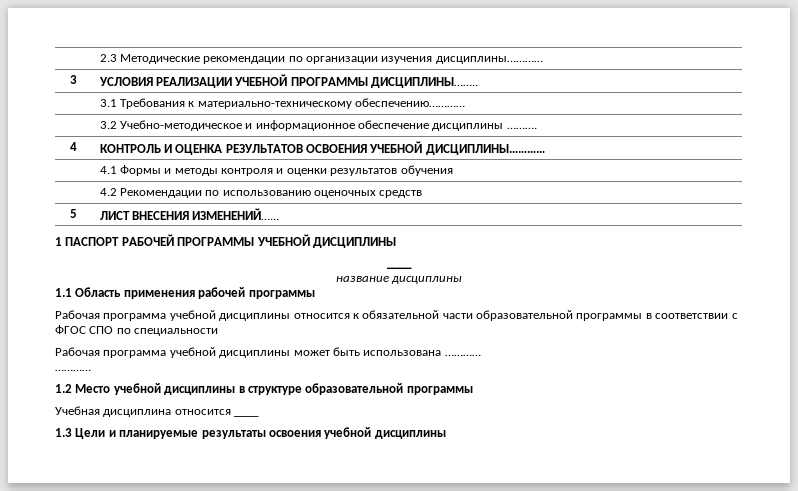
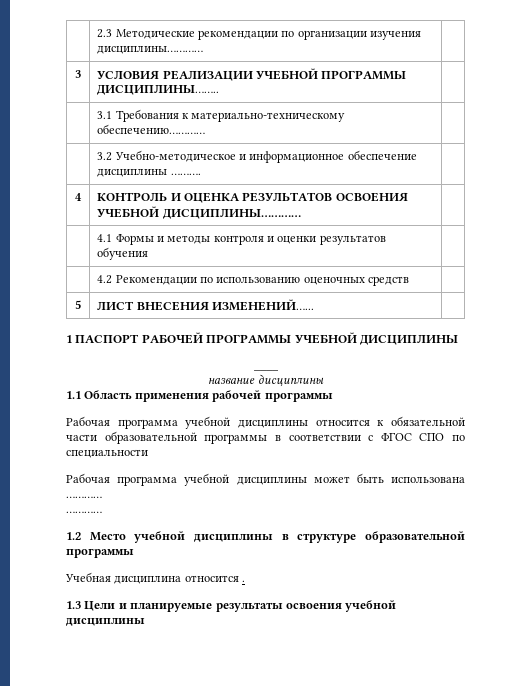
[234,415,260,417] ____ -> [242,580,246,582] .

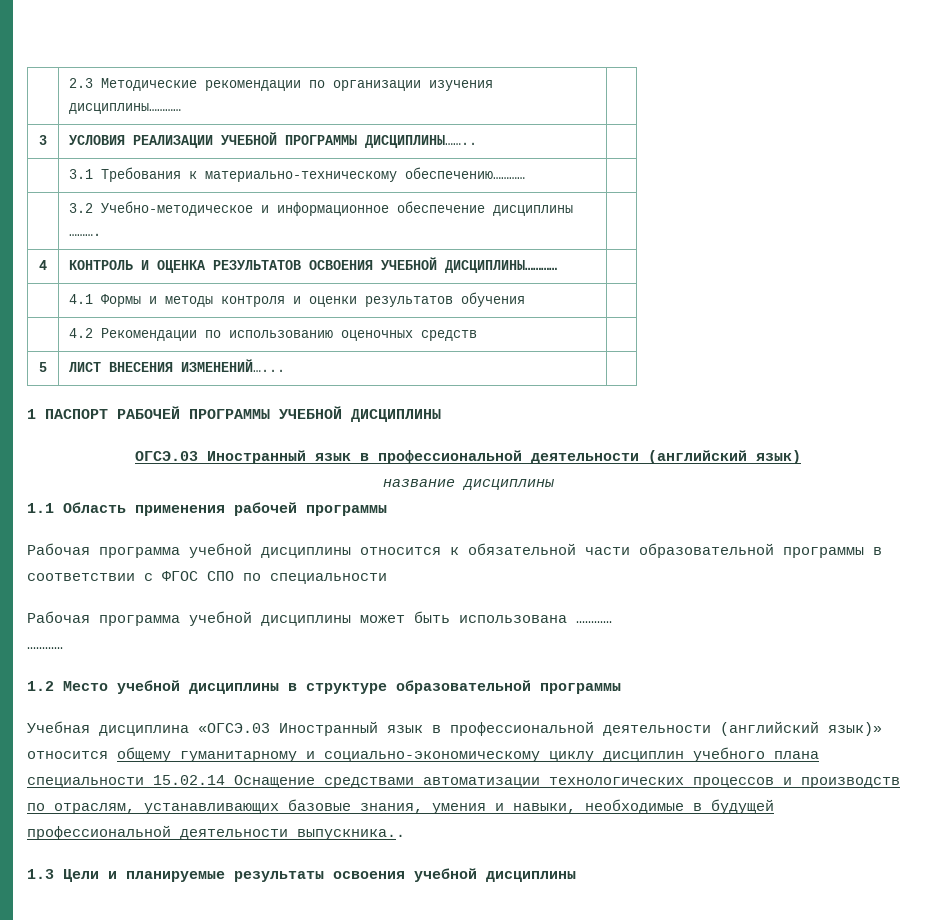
[253,369,279,371] ____ -> [135,450,801,464] ОГСЭ.03 Иностранный язык в профессиональной деятельности (английский язык)
[184,575,246,582] относится . -> [198,721,882,736] [27,747,819,762] [27,775,900,788] [27,799,774,814] [27,825,405,840] «ОГСЭ.03 Иностранный язык в профессиональной деятельности (английский язык)» относится общему гуманитарному и социально-экономическому циклу дисциплин учебного плана специальности 15.02.14 Оснащение средствами автоматизации технологических процессов и производств по отраслям, устанавливающих базовые знания, умения и навыки, необходимые в будущей профессиональной деятельности выпускника..

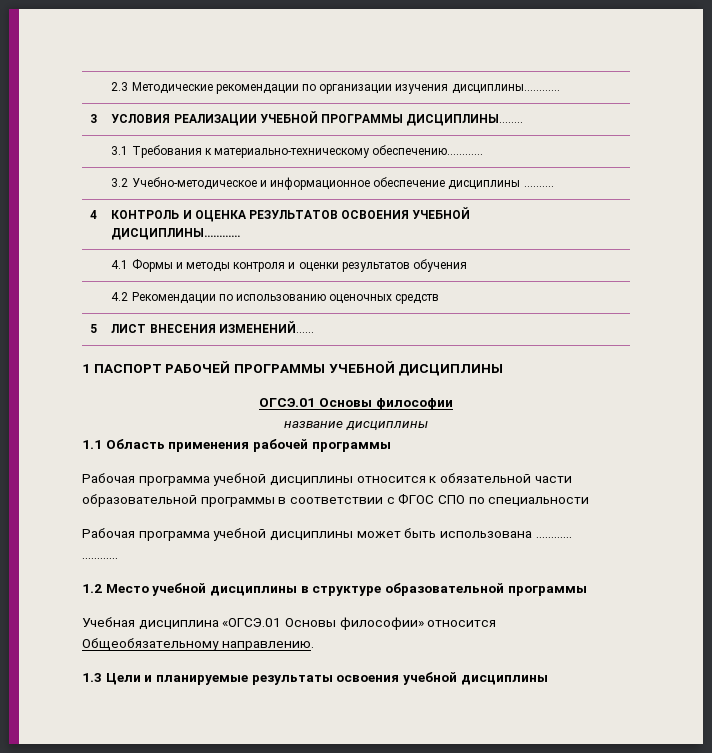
[135,450,801,464] ОГСЭ.03 Иностранный язык в профессиональной деятельности (английский язык) -> [259,398,453,410] ОГСЭ.01 Основы философии
[198,721,882,736] [27,747,819,762] [27,775,900,788] [27,799,774,814] [27,825,405,840] «ОГСЭ.03 Иностранный язык в профессиональной деятельности (английский язык)» относится общему гуманитарному и социально-экономическому циклу дисциплин учебного плана специальности 15.02.14 Оснащение средствами автоматизации технологических процессов и производств по отраслям, устанавливающих базовые знания, умения и навыки, необходимые в будущей профессиональной деятельности выпускника.. -> [222,617,497,630] [82,638,314,651] «ОГСЭ.01 Основы философии» относится Общеобязательному направлению.

